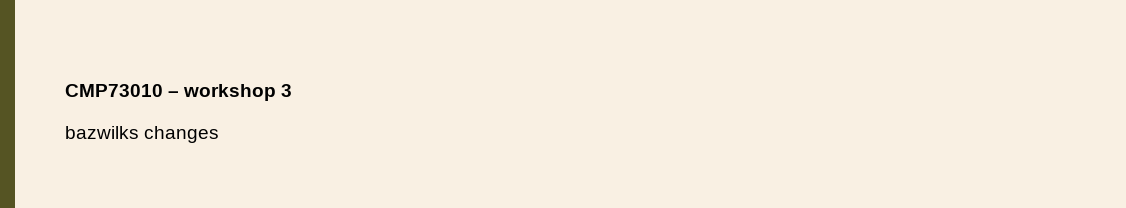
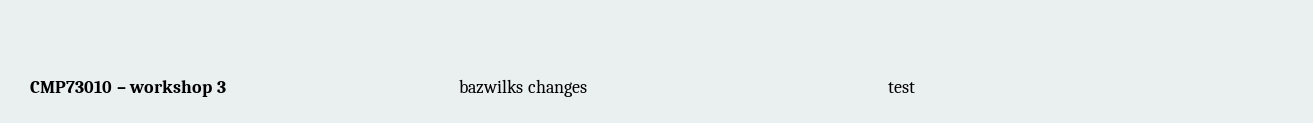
(220, 134) none -> [888,82,915,93] // test

